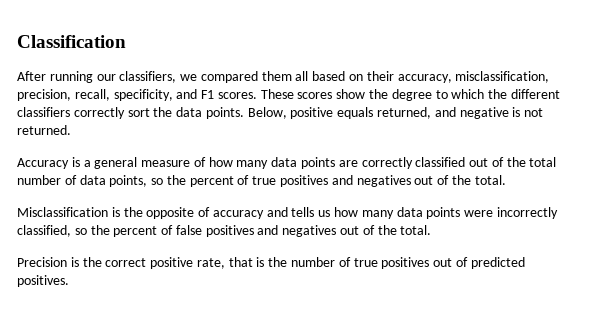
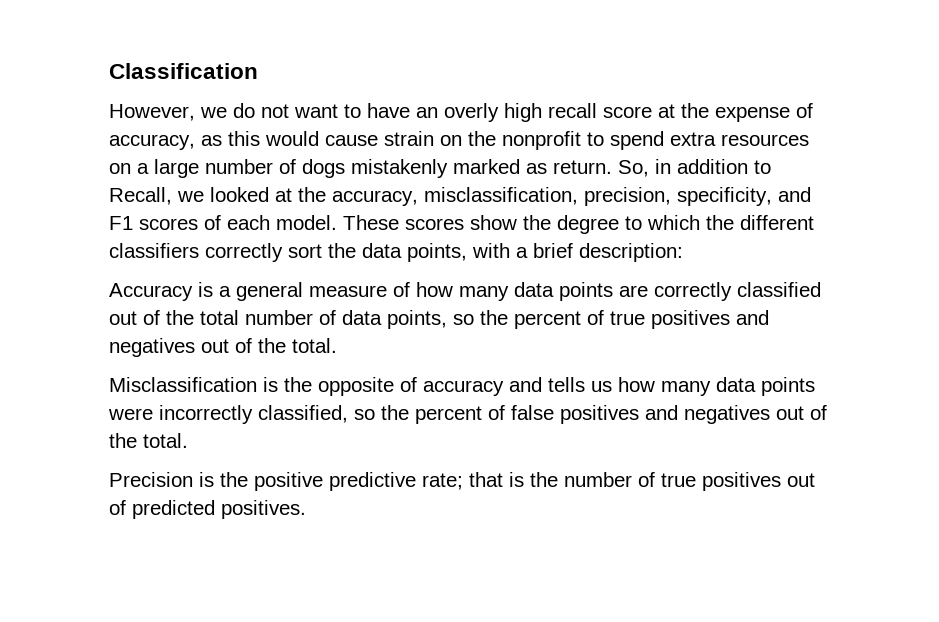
[17,71,394,83] After running our classifiers, we compared them all based on their -> [109,103,813,122] [109,131,809,150] [109,159,771,178] [109,187,326,205] However, we do not want to have an overly high recall score at the expense of accuracy, as this would cause strain on the nonprofit to spend extra resources on a large number of dogs mistakenly marked as return. So, in addition to Recall, we looked at the
[74,89,110,101] recall, -> (671, 196) none
[217,92,257,99] scores. -> [139,215,337,230] scores of each model.
[205,107,544,119] [17,125,71,135] points. Below, positive equals returned, and negative is not returned. -> [407,243,683,262] points, with a brief description:
[105,257,225,269] correct positive rate, -> [254,472,463,491] positive predictive rate;

